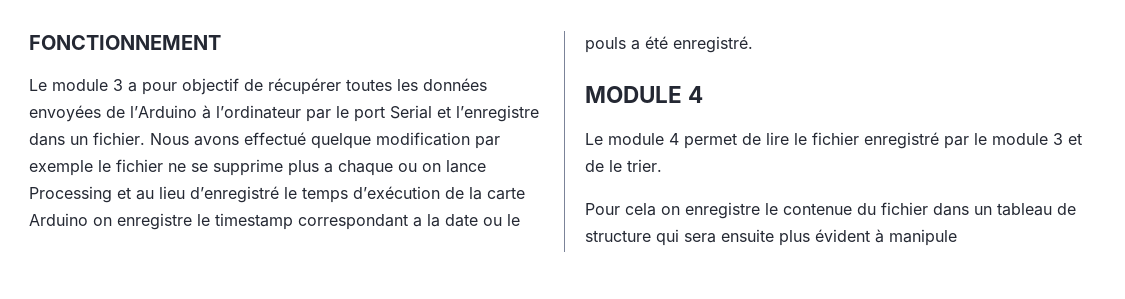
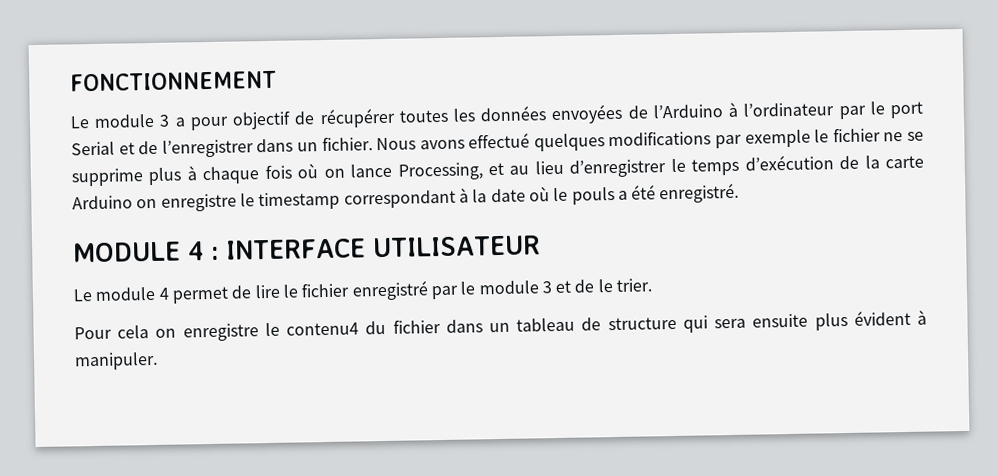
[456,105,539,122] l’enregistre -> [138,139,254,158] de l’enregistrer
[311,132,470,149] quelque modification -> [533,130,712,152] quelques modifications
[324,160,417,176] a chaque ou -> [186,163,319,185] à chaque fois où
[29,186,112,203] Processing -> [397,162,483,181] Processing,
[190,186,279,203] d’enregistré -> [569,159,667,178] d’enregistrer
[413,217,422,227] a -> [458,187,469,203] à
[483,217,502,226] ou -> [528,186,550,202] où
(704, 94) none -> [211,235,541,260] : INTERFACE UTILISATEUR
[783,203,852,215] contenue -> [286,322,360,336] contenu4
[889,229,957,246] manipule -> [74,351,158,371] manipuler.

